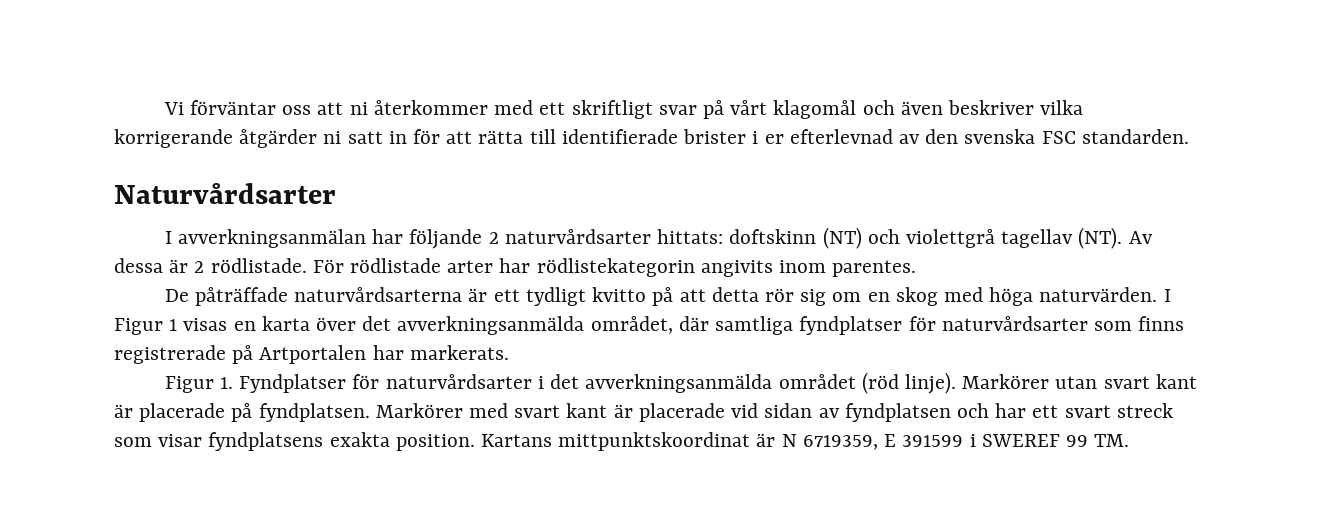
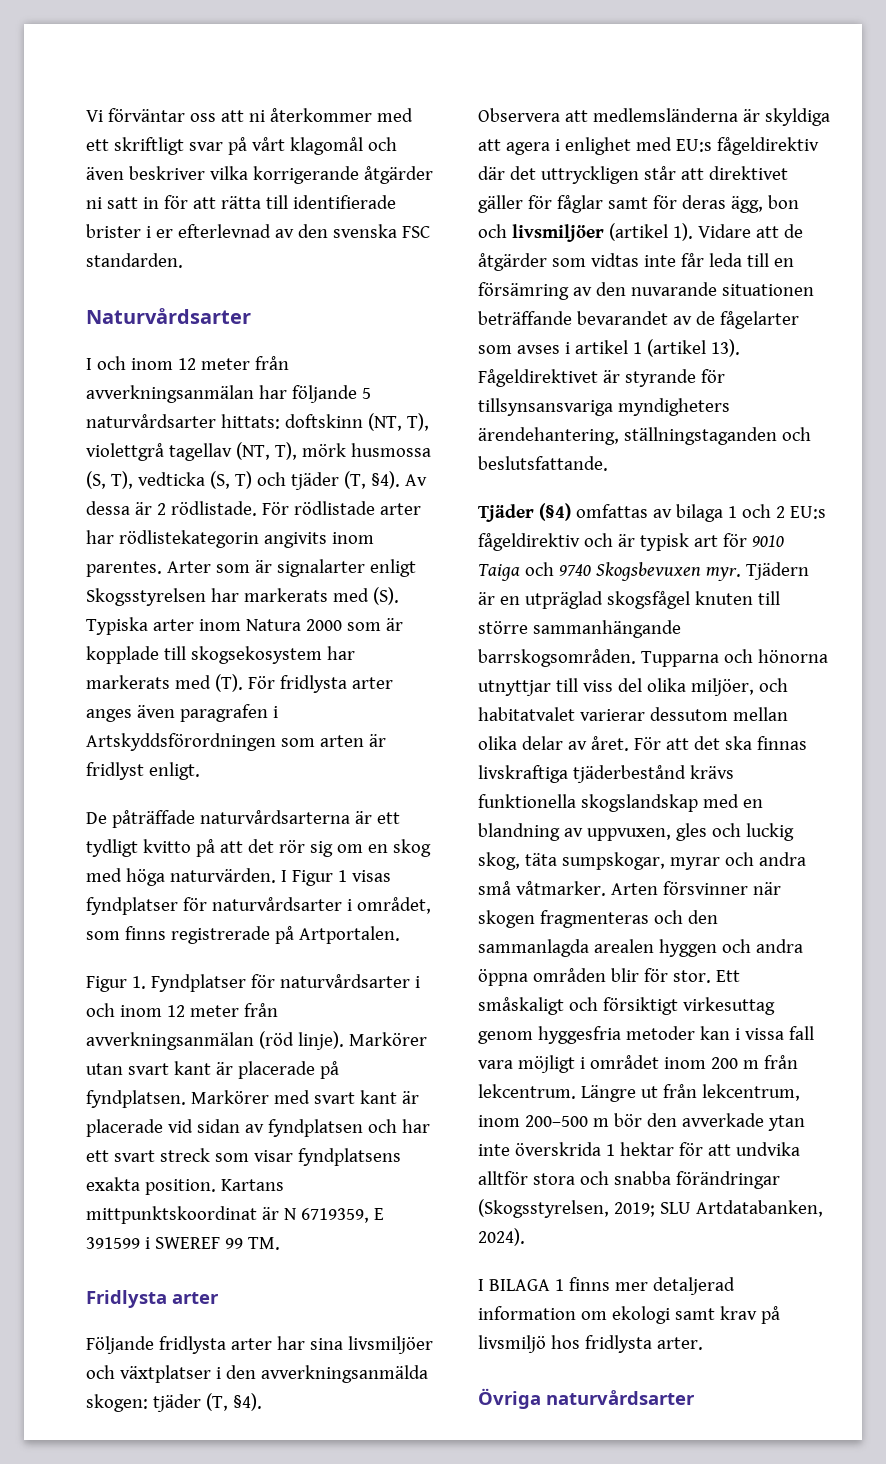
(172, 237) none -> [96,356,289,370] och inom 12 meter från
[488,232,499,244] 2 -> [361,388,371,399] 5
[822,227,1123,249] (NT) och violettgrå tagellav (NT). -> [367,413,429,431] [86,442,431,461] [86,471,400,490] (NT, T), violettgrå tagellav (NT, T), mörk husmossa (S, T), vedticka (S, T) och tjäder (T, §4).
(917, 268) none -> [166,559,416,577] [86,587,399,606] [86,617,403,635] [86,646,355,664] [86,674,393,693] [86,704,278,722] [86,733,386,751] [86,762,200,780] Arter som är signalarter enligt Skogsstyrelsen har markerats med (S). Typiska arter inom Natura 2000 som är kopplade till skogsekosystem har markerats med (T). För fridlysta arter anges även paragrafen i Artskyddsförordningen som arten är fridlyst enligt.
[711,287,759,302] detta -> [247,839,274,853] det
[233,316,794,335] en karta över det avverkningsanmälda området, där samtliga -> (391, 876) none
(1088, 323) none -> [346,897,431,914] i området,
[259,345,509,364] Artportalen har markerats. -> [298,926,400,944] Artportalen.
[550,374,856,393] det avverkningsanmälda området -> [86,1003,278,1017] [86,1032,254,1050] och inom 12 meter från avverkningsanmälan
(1130, 440) none -> [86,1290,219,1308] [86,1336,433,1354] [86,1365,428,1383] [86,1393,262,1412] [478,108,830,126] [478,137,819,155] [478,166,788,184] [478,195,799,213] [478,223,803,242] [478,253,794,271] [478,282,814,300] [478,311,799,329] [478,339,740,357] [478,369,725,387] [478,398,730,416] [478,427,811,445] [478,456,608,471] [478,503,826,522] [478,533,784,551] [478,562,809,581] [478,591,780,609] [478,620,681,638] [478,649,828,667] [478,678,788,696] [478,707,788,721] [478,736,807,751] [478,765,734,783] [478,794,763,812] [478,823,794,841] [478,852,806,870] [478,881,781,896] [478,910,718,928] [478,939,803,957] [478,968,740,986] [478,997,775,1015] [478,1026,814,1044] [478,1055,798,1073] [478,1084,800,1102] [478,1113,805,1131] [478,1142,800,1156] [478,1171,780,1189] [478,1199,823,1218] [478,1228,525,1246] [478,1277,735,1295] [478,1306,780,1324] [478,1335,703,1353] [478,1388,695,1409] // Fridlysta arter // Följande fridlysta arter har sina livsmiljöer och växtplatser i den avverkningsanmälda skogen: tjäder (T, §4). // Observera att medlemsländerna är skyldiga att agera i enlighet med EU:s fågeldirektiv där det uttryckligen står att direktivet gäller för fåglar samt för deras ägg, bon och livsmiljöer (artikel 1). Vidare att de åtgärder som vidtas inte får leda till en försämring av den nuvarande situationen beträffande bevarandet av de fågelarter som avses i artikel 1 (artikel 13). Fågeldirektivet är styrande för tillsynsansvariga myndigheters ärendehantering, ställningstaganden och beslutsfattande. // Tjäder (§4) omfattas av bilaga 1 och 2 EU:s fågeldirektiv och är typisk art för 9010 Taiga och 9740 Skogsbevuxen myr. Tjädern är en utpräglad skogsfågel knuten till större sammanhängande barrskogsområden. Tupparna och hönorna utnyttjar till viss del olika miljöer, och habitatvalet varierar dessutom mellan olika delar av året. För att det ska finnas livskraftiga tjäderbestånd krävs funktionella skogslandskap med en blandning av uppvuxen, gles och luckig skog, täta sumpskogar, myrar och andra små våtmarker. Arten försvinner när skogen fragmenteras och den sammanlagda arealen hyggen och andra öppna områden blir för stor. Ett småskaligt och försiktigt virkesuttag genom hyggesfria metoder kan i vissa fall vara möjligt i området inom 200 m från lekcentrum. Längre ut från lekcentrum, inom 200–500 m bör den avverkade ytan inte överskrida 1 hektar för att undvika alltför stora och snabba förändringar (Skogsstyrelsen, 2019; SLU Artdatabanken, 2024). // I BILAGA 1 finns mer detaljerad information om ekologi samt krav på livsmiljö hos fridlysta arter. // Övriga naturvårdsarter

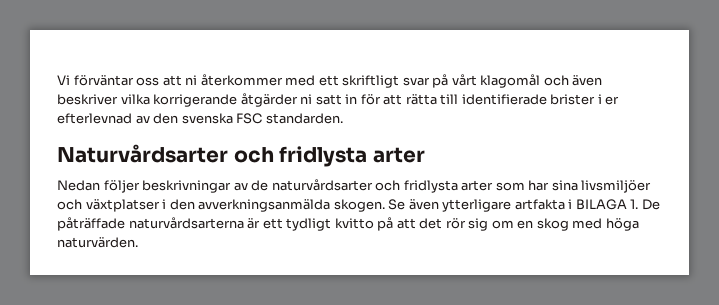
[86,356,289,370] [86,385,371,403] [86,413,429,431] [86,442,431,461] [86,471,427,490] [86,501,421,516] [86,530,374,548] [86,559,416,577] [86,587,399,606] [86,617,403,635] [86,646,355,664] [86,674,393,693] [86,704,278,722] [86,733,386,751] [86,762,200,780] // I och inom 12 meter från avverkningsanmälan har följande 5 naturvårdsarter hittats: doftskinn (NT, T), violettgrå tagellav (NT, T), mörk husmossa (S, T), vedticka (S, T) och tjäder (T, §4). Av dessa är 2 rödlistade. För rödlistade arter har rödlistekategorin angivits inom parentes. Arter som är signalarter enligt Skogsstyrelsen har markerats med (S). Typiska arter inom Natura 2000 som är kopplade till skogsekosystem har markerats med (T). För fridlysta arter anges även paragrafen i Artskyddsförordningen som arten är fridlyst enligt. // -> [233,146,425,167] [57,179,652,193] [57,199,639,212] och fridlysta arter // Nedan följer beskrivningar av de naturvårdsarter och fridlysta arter som har sina livsmiljöer och växtplatser i den avverkningsanmälda skogen. Se även ytterligare artfakta i BILAGA 1.
[280,870,391,886] [86,897,431,915] [86,926,400,944] [86,974,420,992] [86,1003,278,1017] [86,1031,427,1050] [86,1061,339,1079] [86,1090,419,1108] [86,1119,430,1137] [86,1148,401,1166] [86,1177,284,1195] [86,1206,384,1224] [86,1237,280,1250] [86,1290,219,1308] [86,1336,433,1354] [86,1365,428,1383] [86,1393,262,1412] [478,108,830,126] [478,137,819,155] [478,166,788,184] [478,195,799,213] [478,223,803,242] [478,253,794,271] [478,282,814,300] [478,311,799,329] [478,339,740,357] [478,369,725,387] [478,398,730,416] [478,427,811,445] [478,456,608,471] [478,503,826,522] [478,533,784,551] [478,562,809,581] [478,591,780,609] [478,620,681,638] [478,649,828,667] [478,678,788,696] [478,707,788,721] [478,736,807,751] [478,765,734,783] [478,794,763,812] [478,823,794,841] [478,852,806,870] [478,881,781,896] [478,910,718,928] [478,939,803,957] [478,968,740,986] [478,997,775,1015] [478,1026,814,1044] [478,1055,798,1073] [478,1084,800,1102] [478,1113,805,1131] [478,1142,800,1156] [478,1171,780,1189] [478,1199,823,1218] [478,1228,525,1246] [478,1277,735,1295] [478,1306,780,1324] [478,1335,703,1353] [478,1388,695,1409] I Figur 1 visas fyndplatser för naturvårdsarter i området, som finns registrerade på Artportalen. // Figur 1. Fyndplatser för naturvårdsarter i och inom 12 meter från avverkningsanmälan (röd linje). Markörer utan svart kant är placerade på fyndplatsen. Markörer med svart kant är placerade vid sidan av fyndplatsen och har ett svart streck som visar fyndplatsens exakta position. Kartans mittpunktskoordinat är N 6719359, E 391599 i SWEREF 99 TM. // Fridlysta arter // Följande fridlysta arter har sina livsmiljöer och växtplatser i den avverkningsanmälda skogen: tjäder (T, §4). // Observera att medlemsländerna är skyldiga att agera i enlighet med EU:s fågeldirektiv där det uttryckligen står att direktivet gäller för fåglar samt för deras ägg, bon och livsmiljöer (artikel 1). Vidare att de åtgärder som vidtas inte får leda till en försämring av den nuvarande situationen beträffande bevarandet av de fågelarter som avses i artikel 1 (artikel 13). Fågeldirektivet är styrande för tillsynsansvariga myndigheters ärendehantering, ställningstaganden och beslutsfattande. // Tjäder (§4) omfattas av bilaga 1 och 2 EU:s fågeldirektiv och är typisk art för 9010 Taiga och 9740 Skogsbevuxen myr. Tjädern är en utpräglad skogsfågel knuten till större sammanhängande barrskogsområden. Tupparna och hönorna utnyttjar till viss del olika miljöer, och habitatvalet varierar dessutom mellan olika delar av året. För att det ska finnas livskraftiga tjäderbestånd krävs funktionella skogslandskap med en blandning av uppvuxen, gles och luckig skog, täta sumpskogar, myrar och andra små våtmarker. Arten försvinner när skogen fragmenteras och den sammanlagda arealen hyggen och andra öppna områden blir för stor. Ett småskaligt och försiktigt virkesuttag genom hyggesfria metoder kan i vissa fall vara möjligt i området inom 200 m från lekcentrum. Längre ut från lekcentrum, inom 200–500 m bör den avverkade ytan inte överskrida 1 hektar för att undvika alltför stora och snabba förändringar (Skogsstyrelsen, 2019; SLU Artdatabanken, 2024). // I BILAGA 1 finns mer detaljerad information om ekologi samt krav på livsmiljö hos fridlysta arter. // Övriga naturvårdsarter -> (138, 242) none

